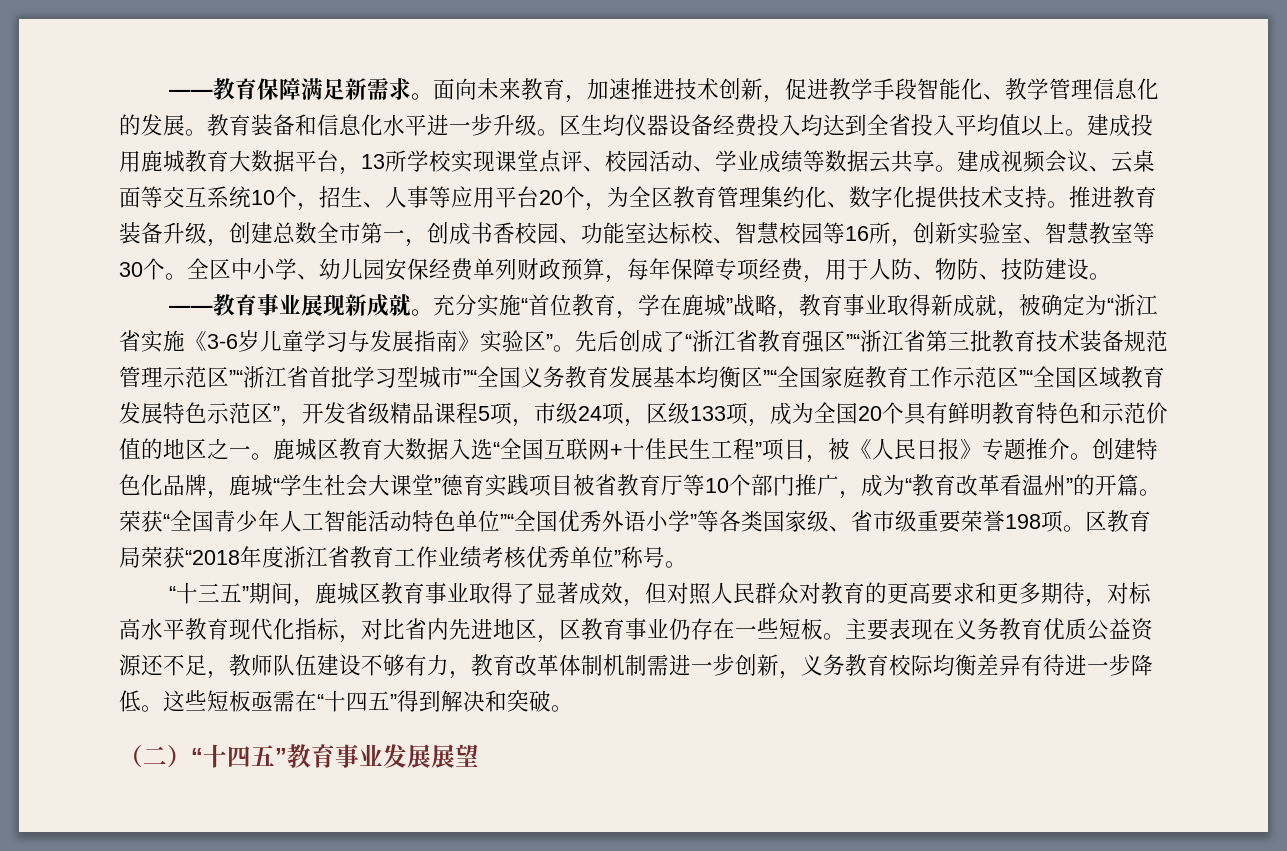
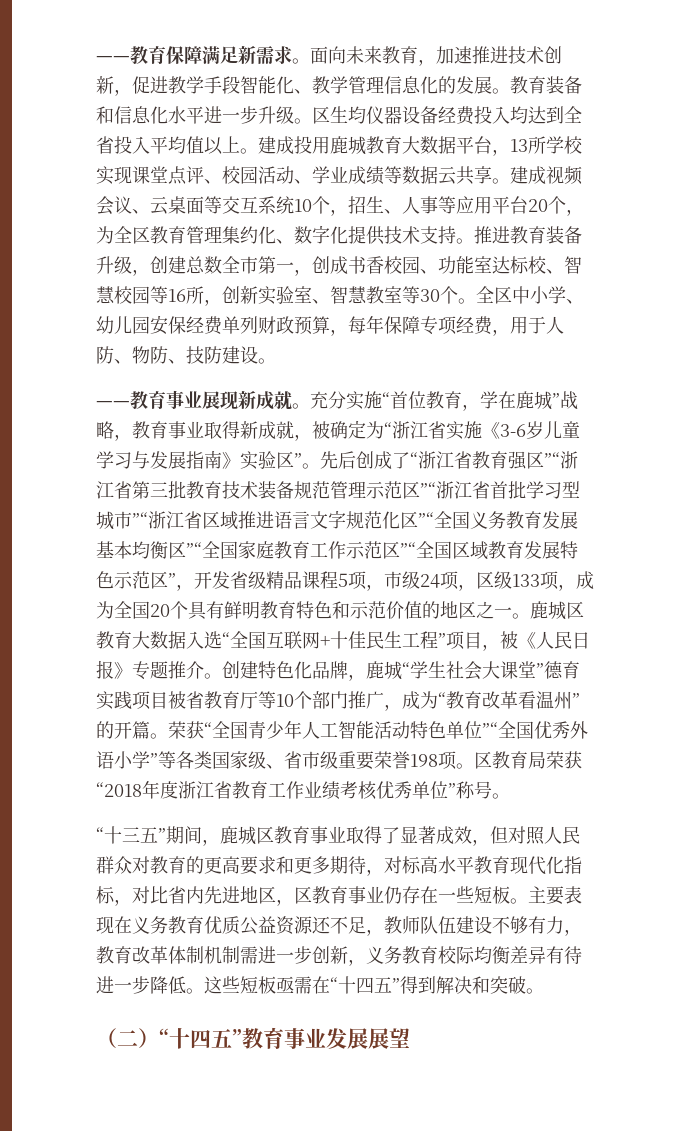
(477, 377) none -> [148,510,434,530] 浙江省区域推进语言文字规范化区”“

